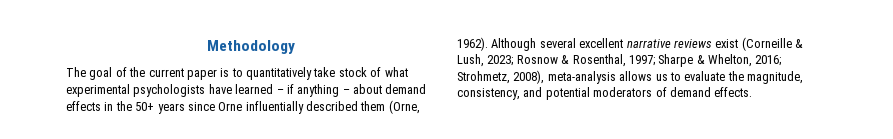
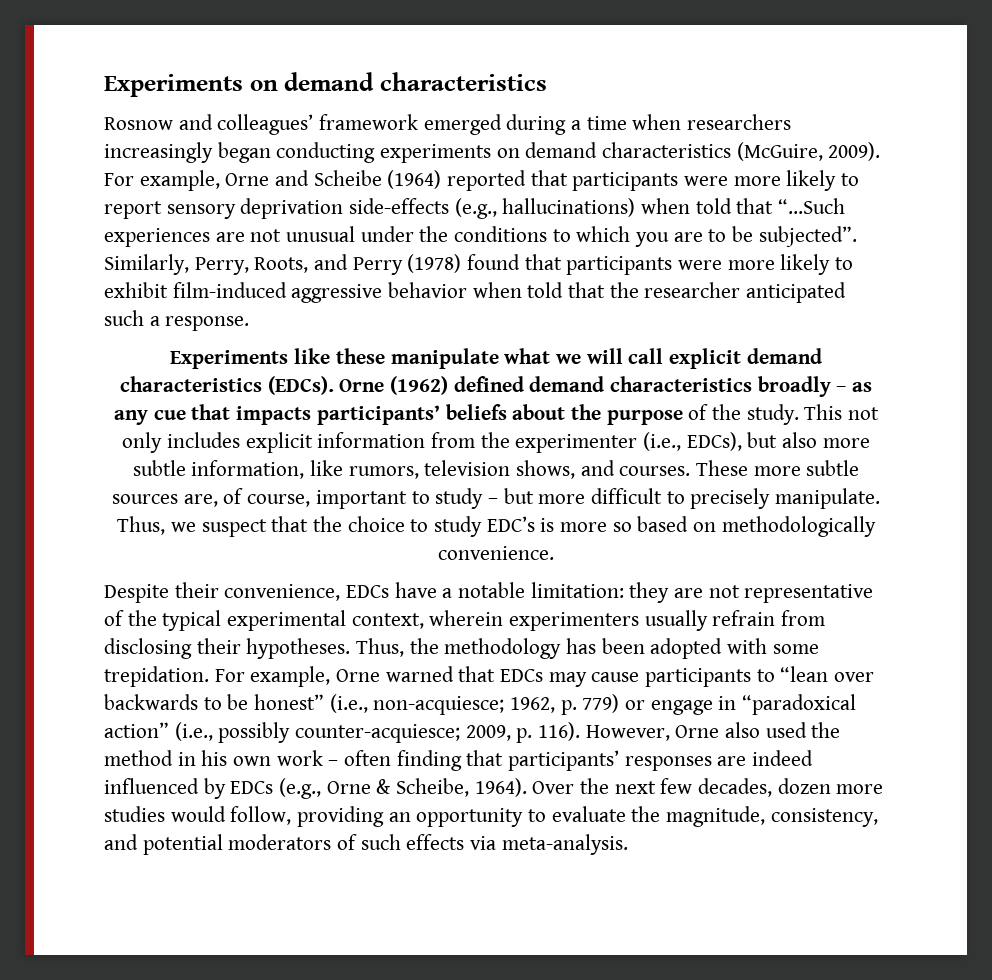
[207,40,295,54] [66,67,408,80] [66,84,427,97] [66,100,420,114] [457,37,803,51] [457,54,782,67] [457,70,668,84] Methodology // The goal of the current paper is to quantitatively take stock of what experimental psychologists have learned – if anything – about demand effects in the 50+ years since Orne influentially described them (Orne, 1962). Although several excellent narrative reviews exist (Corneille & Lush, 2023; Rosnow & Rosenthal, 1997; Sharpe & Whelton, 2016; Strohmetz, 2008), meta-analysis allows us -> [104,72,547,97] [104,114,792,135] [104,142,881,163] [104,170,860,191] [104,198,846,219] [104,226,857,247] [104,254,854,275] [104,282,847,303] [104,310,250,331] [170,348,822,369] [119,376,873,397] [114,404,879,425] [122,432,870,453] [132,460,860,479] [112,488,880,509] [117,516,876,537] [438,546,554,560] [104,582,874,603] [104,610,826,631] [104,638,819,659] [104,666,875,687] [104,694,857,715] [104,722,841,743] [104,750,814,771] [104,778,884,799] [104,806,524,827] Experiments on demand characteristics // Rosnow and colleagues’ framework emerged during a time when researchers increasingly began conducting experiments on demand characteristics (McGuire, 2009). For example, Orne and Scheibe (1964) reported that participants were more likely to report sensory deprivation side-effects (e.g., hallucinations) when told that “…Such experiences are not unusual under the conditions to which you are to be subjected”. Similarly, Perry, Roots, and Perry (1978) found that participants were more likely to exhibit film-induced aggressive behavior when told that the researcher anticipated such a response. // Experiments like these manipulate what we will call explicit demand characteristics (EDCs). Orne (1962) defined demand characteristics broadly – as any cue that impacts participants’ beliefs about the purpose of the study. This not only includes explicit information from the experimenter (i.e., EDCs), but also more subtle information, like rumors, television shows, and courses. These more subtle sources are, of course, important to study – but more difficult to precisely manipulate. Thus, we suspect that the choice to study EDC’s is more so based on methodologically convenience. // Despite their convenience, EDCs have a notable limitation: they are not representative of the typical experimental context, wherein experimenters usually refrain from disclosing their hypotheses. Thus, the methodology has been adopted with some trepidation. For example, Orne warned that EDCs may cause participants to “lean over backwards to be honest” (i.e., non-acquiesce; 1962, p. 779) or engage in “paradoxical action” (i.e., possibly counter-acquiesce; 2009, p. 116). However, Orne also used the method in his own work – often finding that participants’ responses are indeed influenced by EDCs (e.g., Orne & Scheibe, 1964). Over the next few decades, dozen more studies would follow, providing an opportunity
[669,87,753,97] demand effects. -> [360,834,628,855] such effects via meta-analysis.

